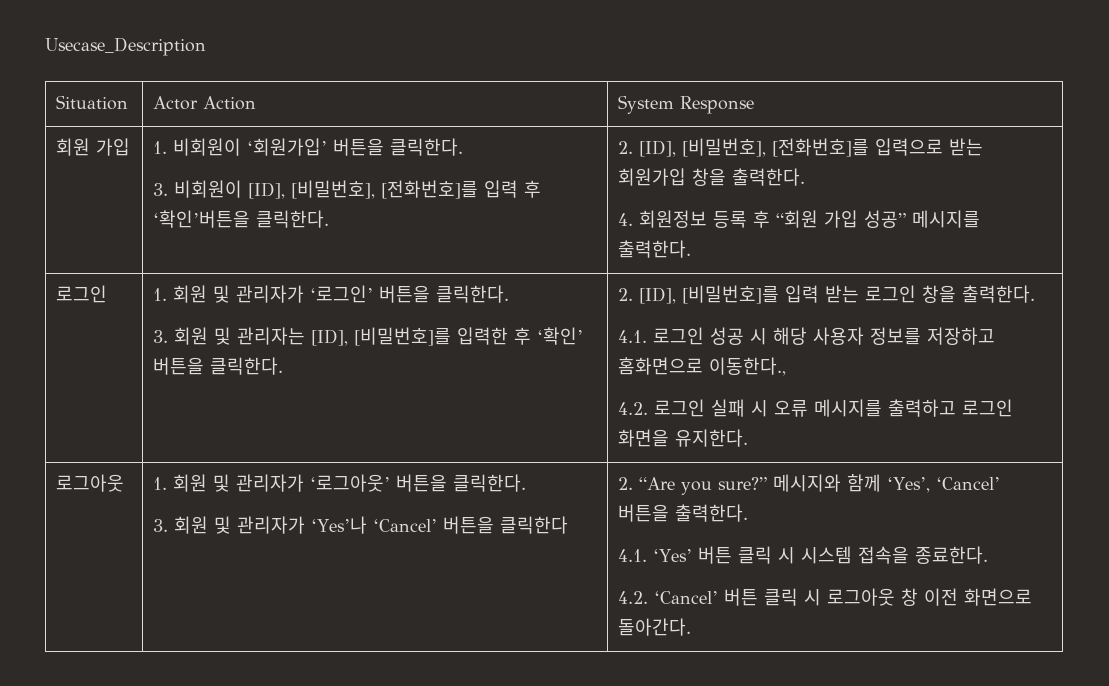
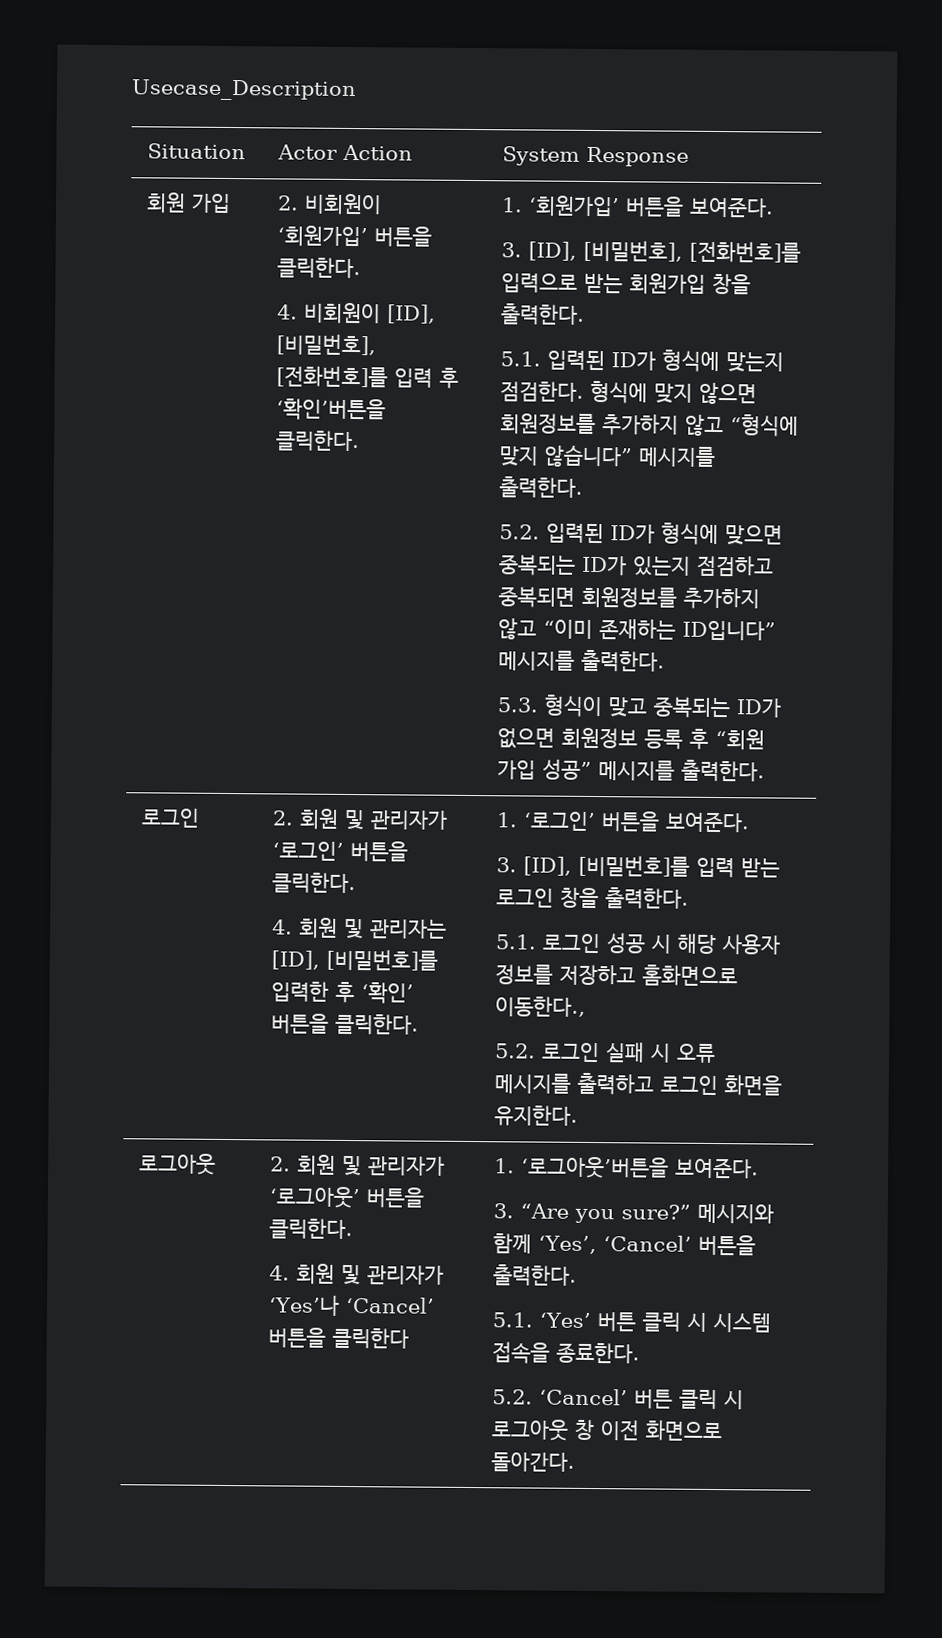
[153,141,168,154] 1. -> [277,195,300,211] 2.
[153,183,169,196] 3. -> [277,304,299,320] 4.
[618,141,634,154] 2. -> [501,195,775,218] [501,242,523,258] 1. ‘회원가입’ 버튼을 보여준다. // 3.
[618,213,634,226] 4. -> [500,349,785,373] [500,380,758,405] [500,413,800,437] [499,444,717,468] [499,476,584,498] [499,522,784,546] [499,554,775,577] [498,586,761,610] [498,617,777,641] [498,649,666,672] [497,694,782,719] [497,728,556,749] 5.1. 입력된 ID가 형식에 맞는지 점검한다. 형식에 맞지 않으면 회원정보를 추가하지 않고 “형식에 맞지 않습니다” 메시지를 출력한다. // 5.2. 입력된 ID가 형식에 맞으면 중복되는 ID가 있는지 점검하고 중복되면 회원정보를 추가하지 않고 “이미 존재하는 ID입니다” 메시지를 출력한다. // 5.3. 형식이 맞고 중복되는 ID가 없으면
[153,288,168,301] 1. -> [272,810,295,826] 2.
[153,330,169,343] 3. -> [272,919,294,935] 4.
[618,288,634,301] 2. -> [496,811,751,833] [496,857,518,873] 1. ‘로그인’ 버튼을 보여준다. // 3.
[618,330,648,343] 4.1. -> [495,934,538,950] 5.1.
[618,402,649,415] 4.2. -> [495,1043,537,1059] 5.2.
[153,477,168,490] 1. -> [270,1156,292,1172] 2.
[153,519,169,532] 3. -> [269,1265,291,1281] 4.
[618,477,634,490] 2. -> [494,1156,760,1179] [493,1203,515,1219] 1. ‘로그아웃’버튼을 보여준다. // 3.
[618,549,648,562] 4.1. -> [492,1312,534,1328] 5.1.
[618,591,649,604] 4.2. -> [492,1389,534,1405] 5.2.

